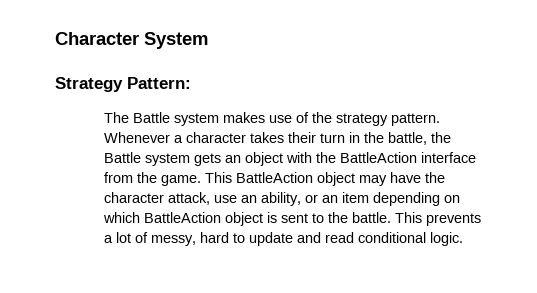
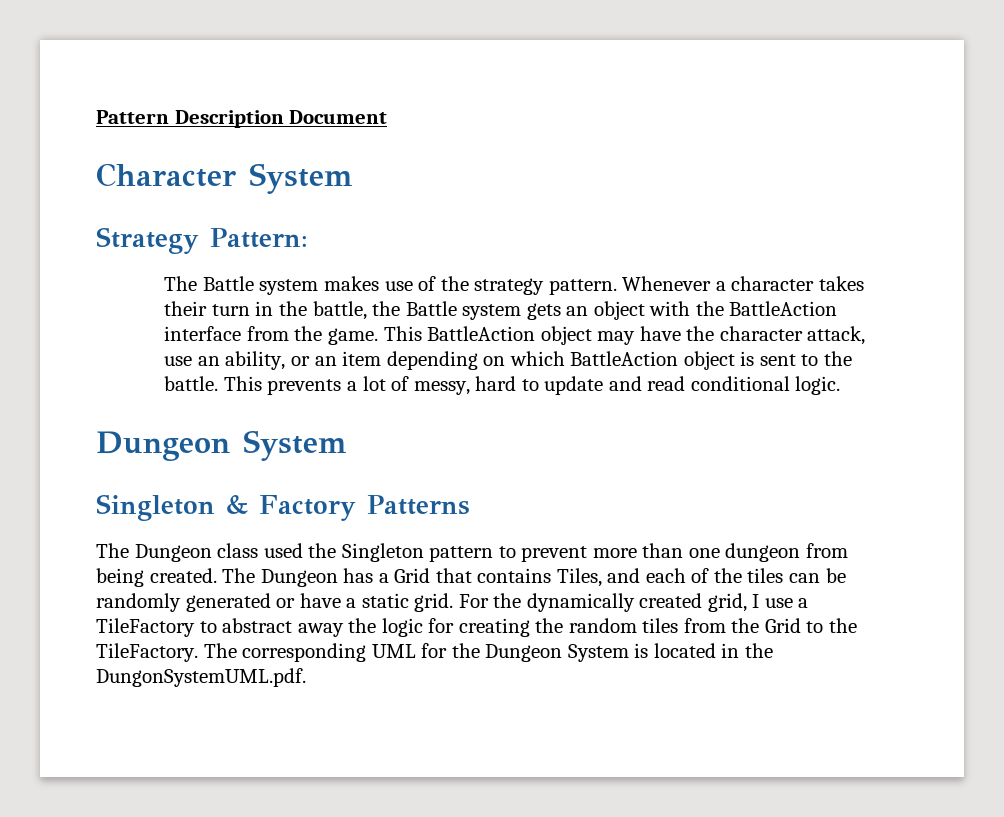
(55, 38) none -> [96,110,388,128] Pattern Description Document //
(463, 239) none -> [96,430,347,461] [96,494,470,521] [96,543,848,562] [96,568,846,587] [96,593,809,612] [96,618,858,637] [96,643,773,662] [96,668,306,687] // Dungeon System // Singleton & Factory Patterns // The Dungeon class used the Singleton pattern to prevent more than one dungeon from being created. The Dungeon has a Grid that contains Tiles, and each of the tiles can be randomly generated or have a static grid. For the dynamically created grid, I use a TileFactory to abstract away the logic for creating the random tiles from the Grid to the TileFactory. The corresponding UML for the Dungeon System is located in the DungonSystemUML.pdf.

